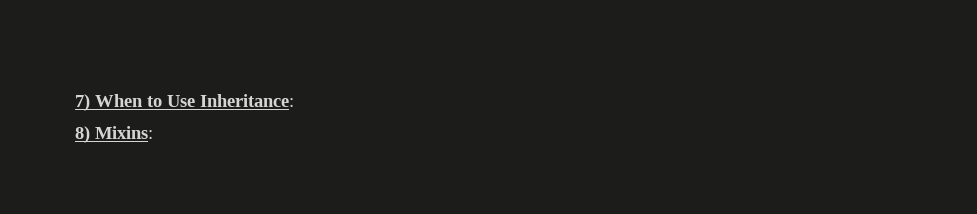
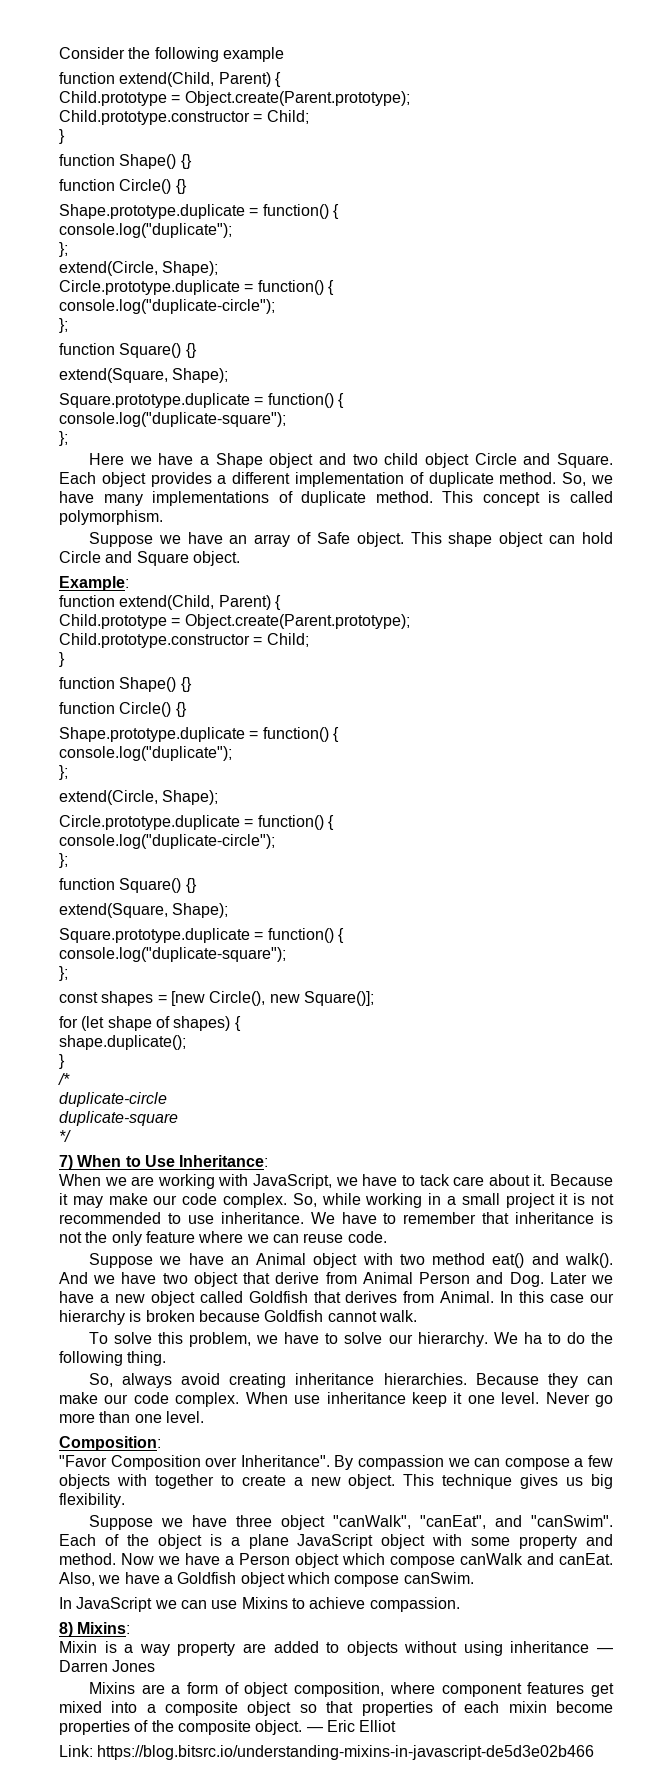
(75, 102) none -> [59,47,284,62] [59,72,281,87] [59,91,410,106] [59,110,309,125] [59,129,65,144] [59,154,192,169] [59,179,187,194] [59,204,339,219] [59,223,232,238] [59,242,68,257] [59,261,219,276] [59,280,334,295] [59,299,275,314] [59,318,68,333] [59,343,197,358] [59,368,229,383] [59,393,344,408] [59,412,286,427] [59,431,68,446] [88,453,614,468] [59,472,613,487] [59,491,613,506] [59,510,163,525] [88,532,613,547] [59,551,240,566] [59,576,129,591] [59,595,281,610] [59,614,410,629] [59,633,309,648] [59,652,65,667] [59,677,192,692] [59,702,187,717] [59,727,339,742] [59,746,232,761] [59,765,68,780] [59,790,219,805] [59,815,334,830] [59,834,275,849] [59,853,68,868] [59,878,197,893] [59,903,229,918] [59,928,344,943] [59,947,286,962] [59,966,68,981] [59,991,374,1006] [59,1016,241,1031] [59,1035,186,1050] [59,1054,65,1069] [58,1073,70,1085] [59,1092,167,1107] [59,1111,178,1126] [59,1130,71,1142] Consider the following example // function extend(Child, Parent) { // Child.prototype = Object.create(Parent.prototype); // Child.prototype.constructor = Child; // } // function Shape() {} // function Circle() {} // Shape.prototype.duplicate = function() { // console.log("duplicate"); // }; // extend(Circle, Shape); // Circle.prototype.duplicate = function() { // console.log("duplicate-circle"); // }; // function Square() {} // extend(Square, Shape); // Square.prototype.duplicate = function() { // console.log("duplicate-square"); // }; // Here we have a Shape object and two child object Circle and Square. Each object provides a different implementation of duplicate method. So, we have many implementations of duplicate method. This concept is called polymorphism. // Suppose we have an array of Safe object. This shape object can hold Circle and Square object. // Example: // function extend(Child, Parent) { // Child.prototype = Object.create(Parent.prototype); // Child.prototype.constructor = Child; // } // function Shape() {} // function Circle() {} // Shape.prototype.duplicate = function() { // console.log("duplicate"); // }; // extend(Circle, Shape); // Circle.prototype.duplicate = function() { // console.log("duplicate-circle"); // }; // function Square() {} // extend(Square, Shape); // Square.prototype.duplicate = function() { // console.log("duplicate-square"); // }; // const shapes = [new Circle(), new Square()]; // for (let shape of shapes) { // shape.duplicate(); // } // /* // duplicate-circle // duplicate-square // */ //
[75,126,153,143] 8) Mixins: -> [59,1174,614,1189] [59,1193,614,1208] [59,1212,614,1224] [59,1231,387,1246] [88,1253,614,1268] [59,1272,613,1287] [59,1291,614,1306] [59,1310,417,1325] [88,1332,613,1347] [59,1351,167,1366] [88,1373,613,1388] [59,1392,613,1407] [59,1411,204,1423] [59,1436,161,1451] [59,1455,614,1470] [59,1474,614,1489] [59,1493,125,1508] [88,1515,613,1530] [59,1534,613,1549] [59,1553,613,1568] [59,1572,474,1587] [59,1597,460,1612] [59,1622,131,1637] [59,1641,613,1656] [59,1660,156,1672] [88,1682,614,1697] [59,1701,614,1716] [59,1720,397,1735] [59,1745,595,1760] When we are working with JavaScript, we have to tack care about it. Because it may make our code complex. So, while working in a small project it is not recommended to use inheritance. We have to remember that inheritance is not the only feature where we can reuse code. // Suppose we have an Animal object with two method eat() and walk(). And we have two object that derive from Animal Person and Dog. Later we have a new object called Goldfish that derives from Animal. In this case our hierarchy is broken because Goldfish cannot walk. // To solve this problem, we have to solve our hierarchy. We ha to do the following thing. // So, always avoid creating inheritance hierarchies. Because they can make our code complex. When use inheritance keep it one level. Never go more than one level. // Composition: // "Favor Composition over Inheritance". By compassion we can compose a few objects with together to create a new object. This technique gives us big flexibility. // Suppose we have three object "canWalk", "canEat", and "canSwim". Each of the object is a plane JavaScript object with some property and method. Now we have a Person object which compose canWalk and canEat. Also, we have a Goldfish object which compose canSwim. // In JavaScript we can use Mixins to achieve compassion. // 8) Mixins: // Mixin is a way property are added to objects without using inheritance — Darren Jones // Mixins are a form of object composition, where component features get mixed into a composite object so that properties of each mixin become properties of the composite object. — Eric Elliot // Link: https://blog.bitsrc.io/understanding-mixins-in-javascript-de5d3e02b466

